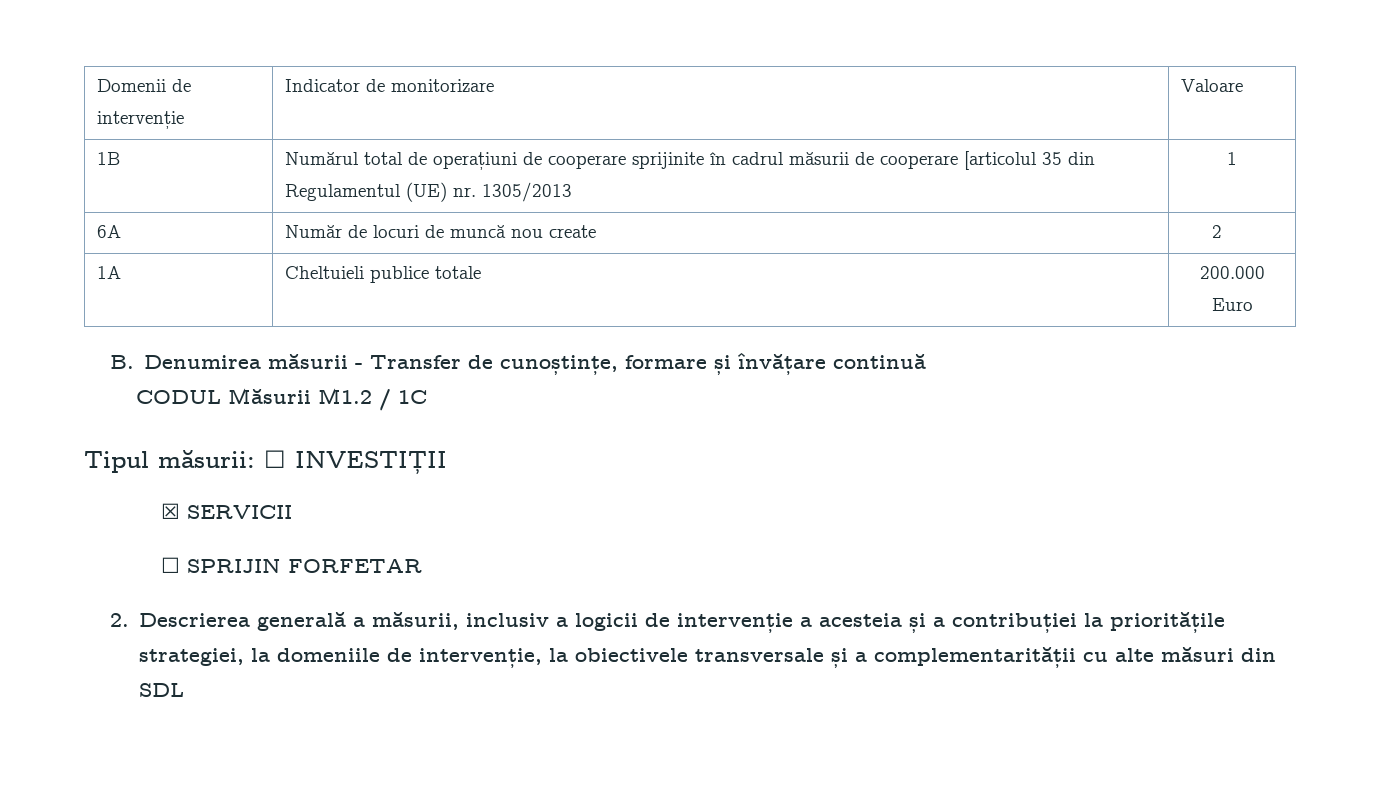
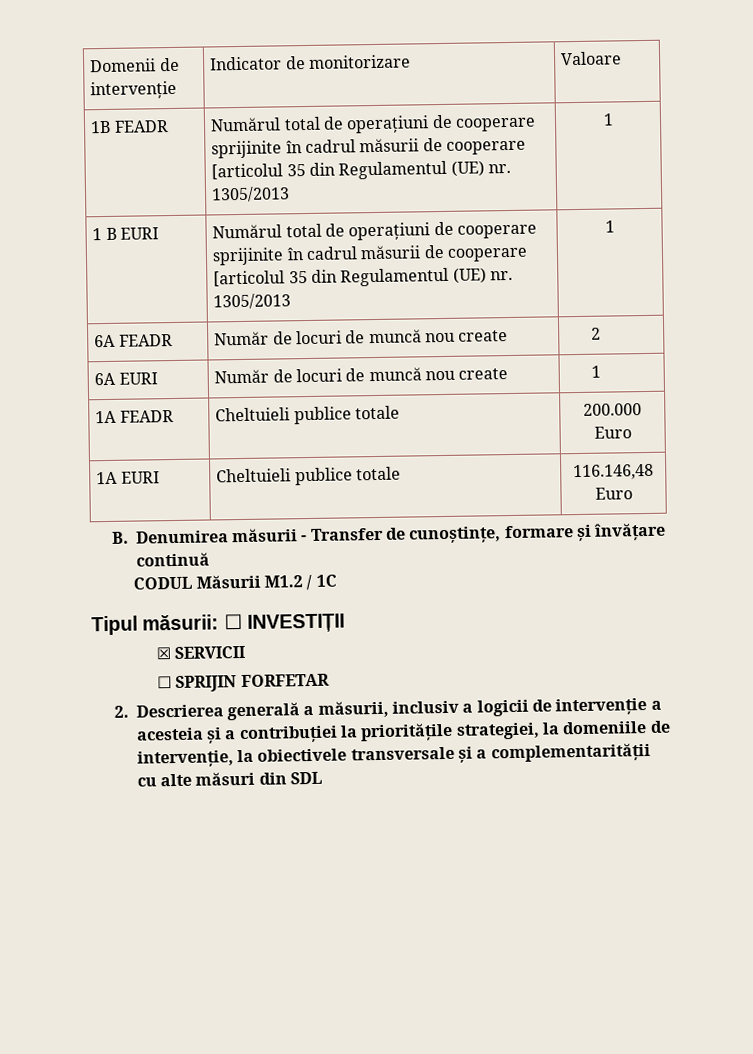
(120, 158) none -> [113,120,169,133] [210,114,537,134] [211,137,527,159] [211,160,512,180] [211,186,291,203] [602,113,614,126] [92,227,160,241] FEADR | Numărul total de operațiuni de cooperare sprijinite în cadrul măsurii de cooperare [articolul 35 din Regulamentul (UE) nr. 1305/2013 | 1 // 1 B EURI
(121, 231) none -> [118,334,173,347] FEADR
[96,266,121,279] // 1A -> [94,372,158,386] [214,367,509,384] [591,365,602,378] [95,410,174,424] // 6A EURI | Număr de locuri de muncă nou create | 1 // 1A FEADR
(1253, 304) none -> [96,471,160,485] [216,466,402,486] [573,463,654,481] [594,487,633,500] // 1A EURI | Cheltuieli publice totale | 116.146,48 Euro

